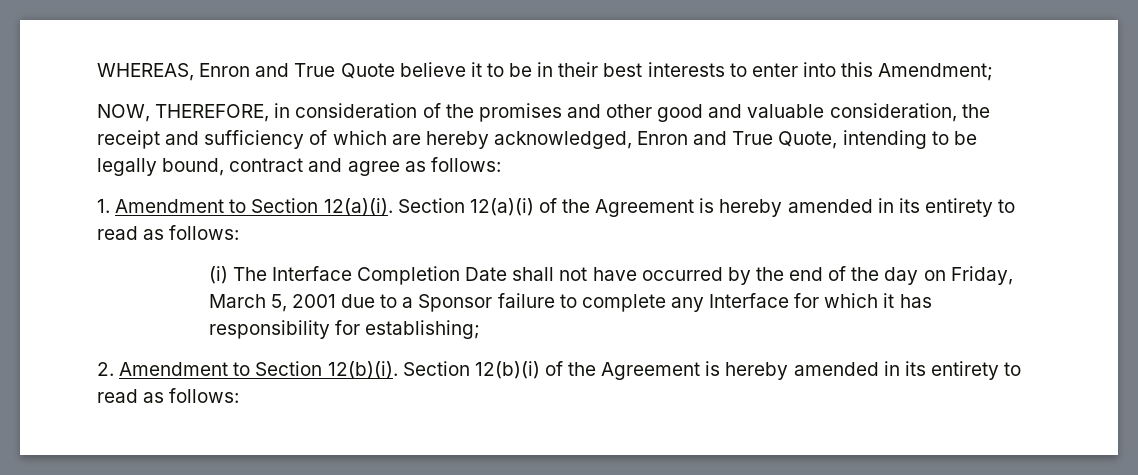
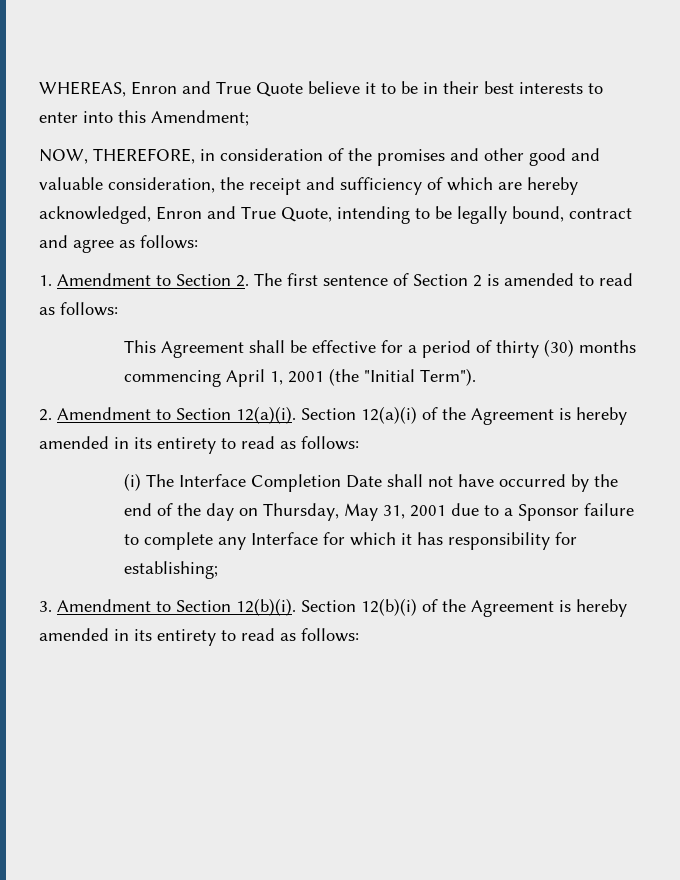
(319, 205) none -> [236,273,633,287] [39,302,118,316] [124,339,637,358] [124,368,477,387] [39,407,231,421] 2. The first sentence of Section 2 is amended to read as follows: // This Agreement shall be effective for a period of thirty (30) months commencing April 1, 2001 (the "Initial Term"). // 2. Amendment to Section
[950,266,1013,285] [208,294,287,312] Friday, March 5, -> [263,503,406,521] Thursday, May 31,
[97,362,114,376] 2. -> [39,601,52,612] 3.

